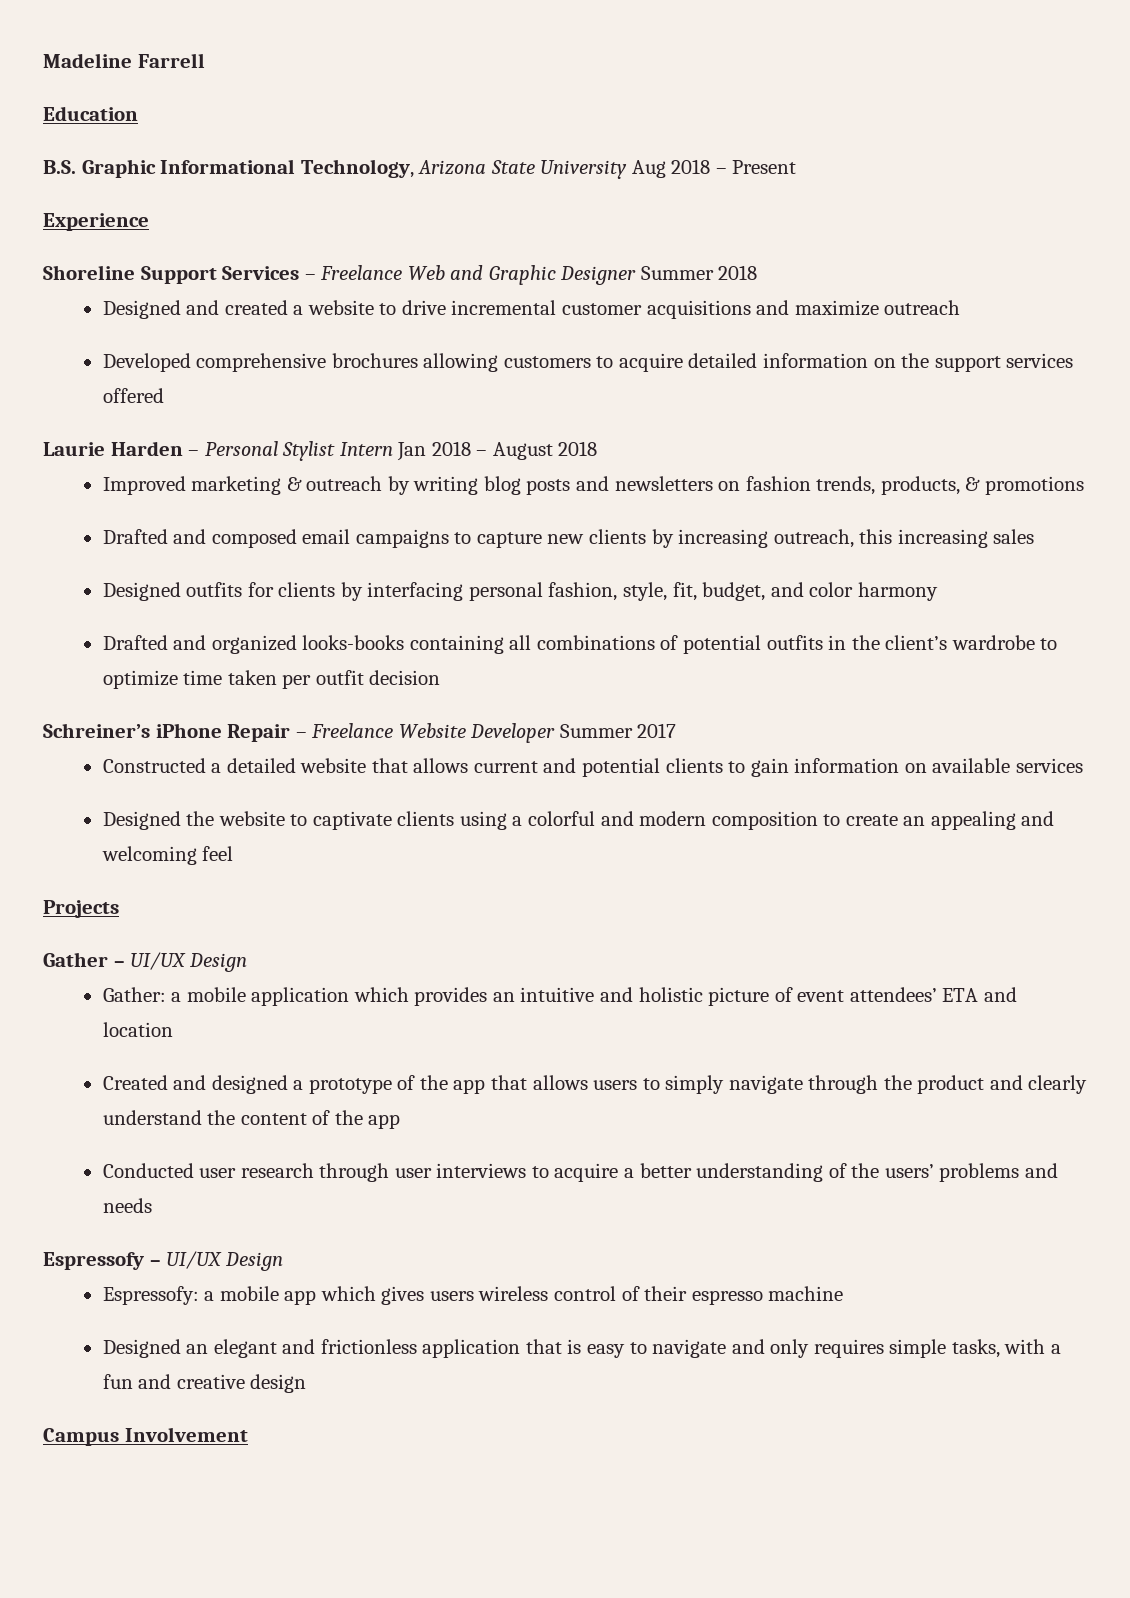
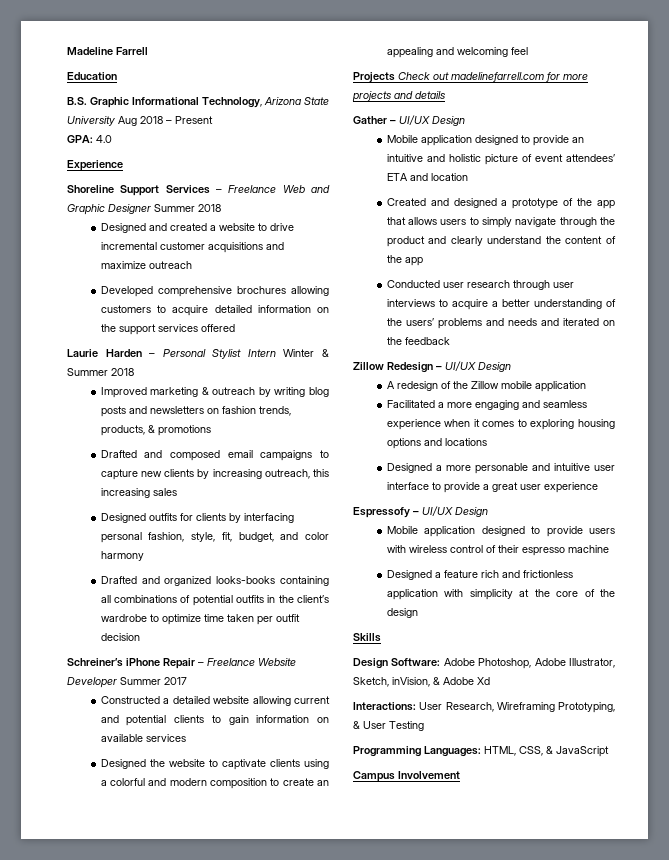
(797, 167) none -> [67,135,112,143] // GPA: 4.0
[397,441,553,461] Jan 2018 – August -> [283,349,330,357] [67,368,108,376] Winter & Summer
[371,758,469,773] that allows -> [252,696,291,706] allowing
[43,952,247,972] [102,987,488,1006] // Gather – UI/UX Design // Gather: a mobile application which provides -> [398,72,588,82] [352,91,445,102] [353,115,465,126] [386,135,569,146] Check out madelinefarrell.com for more projects and details // Gather – UI/UX Design // Mobile application designed to provide
[43,1251,283,1271] [102,1286,474,1305] // Espressofy – UI/UX Design // Espressofy: a mobile app which gives users -> [540,318,615,326] [386,337,450,345] [353,361,511,373] [386,381,586,392] [386,400,587,410] [386,419,615,430] [386,438,487,449] [386,463,615,474] [386,482,598,493] [353,506,488,518] [386,526,615,537] [386,545,406,553] and iterated on the feedback // Zillow Redesign – UI/UX Design // A redesign of the Zillow mobile application // Facilitated a more engaging and seamless experience when it comes to exploring housing options and locations // Designed a more personable and intuitive user interface to provide a great user experience // Espressofy – UI/UX Design // Mobile application designed to provide users with
[186,1339,1061,1358] [102,1374,307,1393] an elegant and frictionless application that is easy to navigate and only requires simple tasks, with a fun and creative design -> [434,570,573,578] [386,589,615,600] [386,608,418,618] [353,633,381,642] [353,658,615,669] [353,677,490,687] [353,702,615,713] [353,721,424,731] [353,746,609,757] a feature rich and frictionless application with simplicity at the core of the design // Skills // Design Software: Adobe Photoshop, Adobe Illustrator, Sketch, inVision, & Adobe Xd // Interactions: User Research, Wireframing Prototyping, & User Testing // Programming Languages: HTML, CSS, & JavaScript

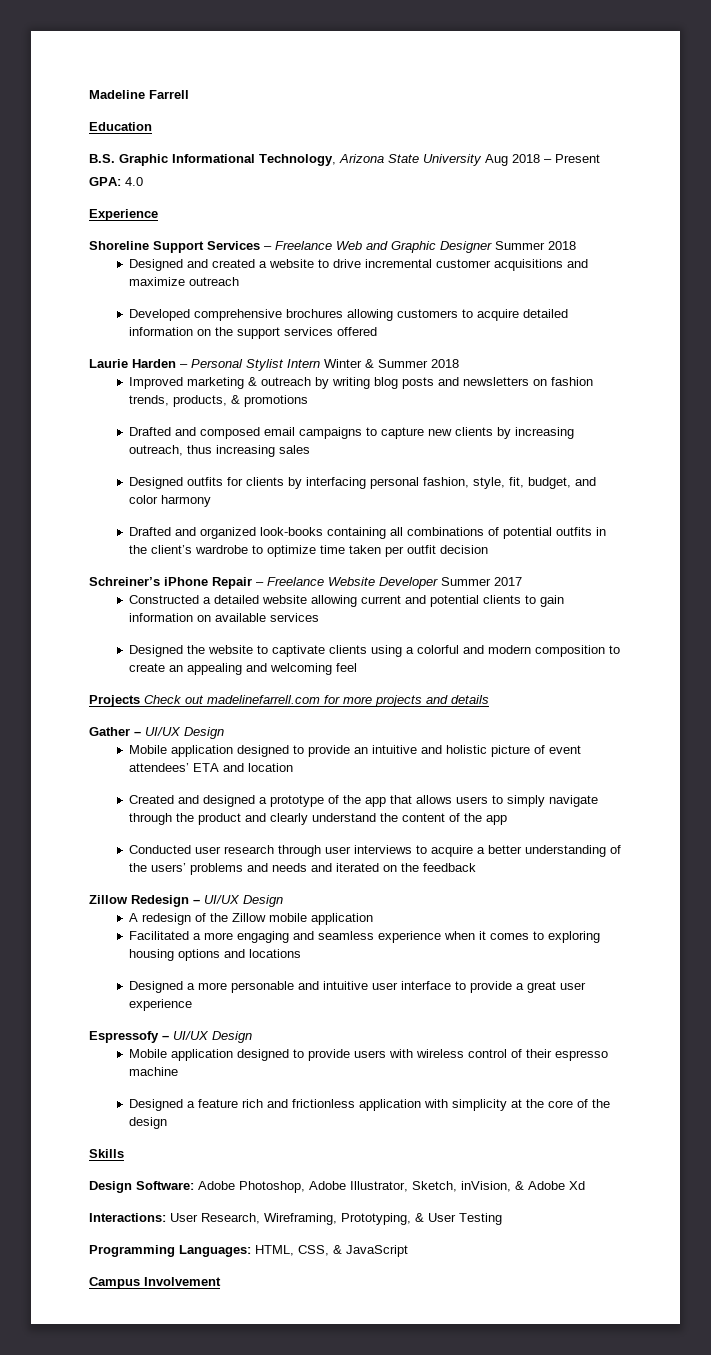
[313,469,330,477] this -> [186,445,212,454] thus
[216,576,276,584] looks-books -> [259,527,323,536] look-books
[496,702,555,712] Wireframing -> [264,1213,337,1225] Wireframing,

